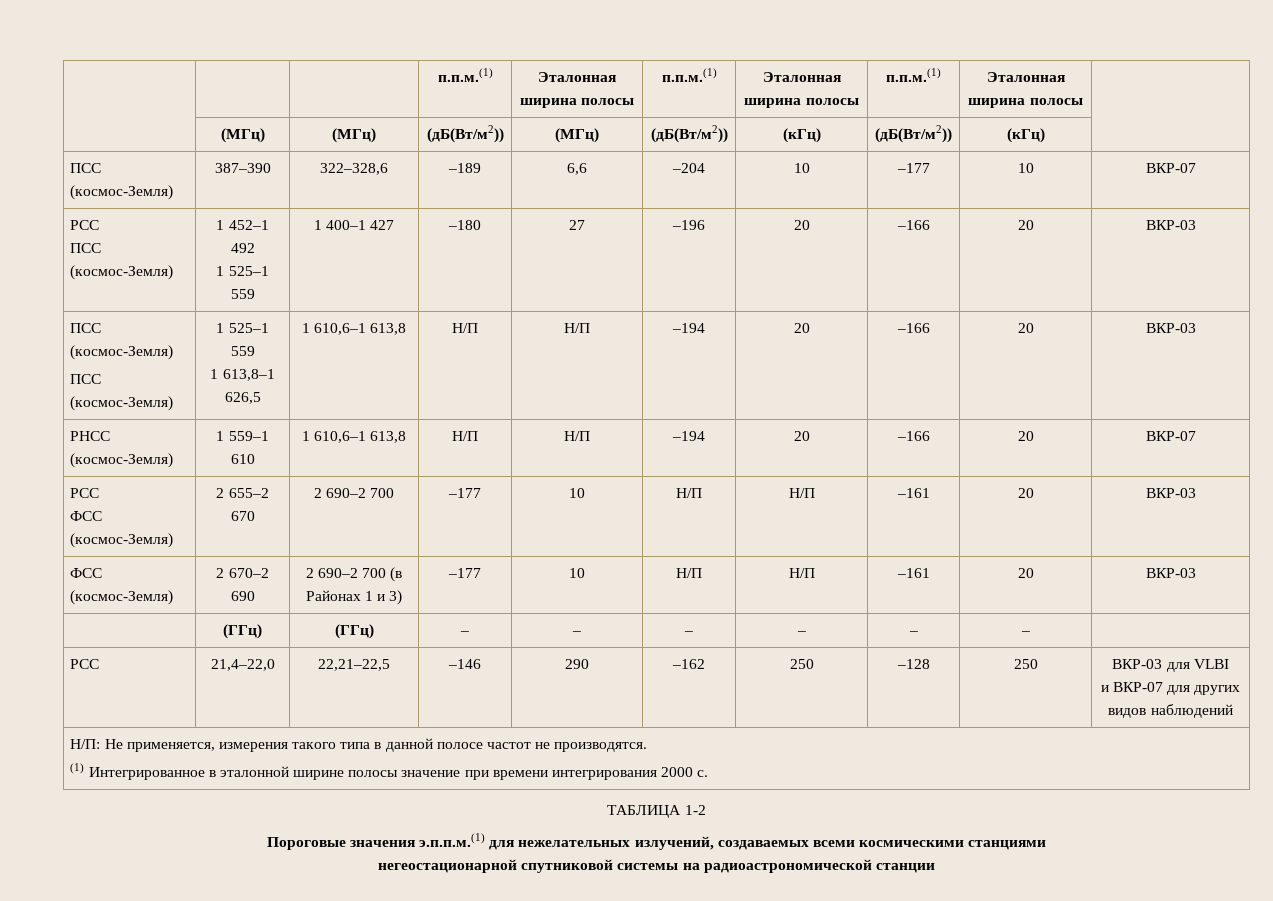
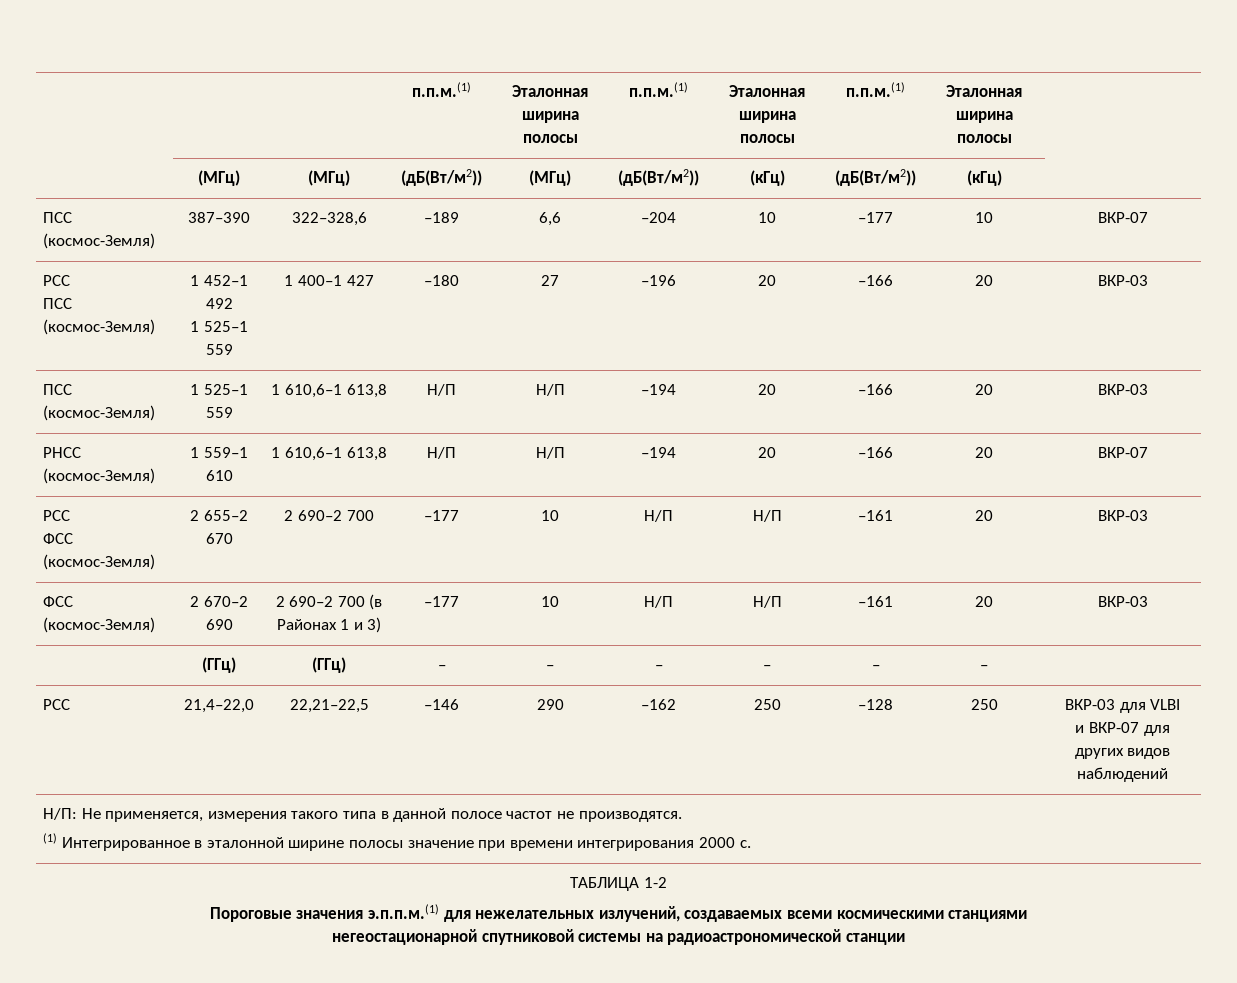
[70,374,102,384] [70,396,174,411] [216,323,269,333] [230,346,255,356] [210,369,275,381] [224,392,261,404] // ПСС (космос-Земля) | 1 525–1 559 // 1 613,8–1 626,5 -> [190,384,248,395] [205,407,233,418] | 1 525–1 559

